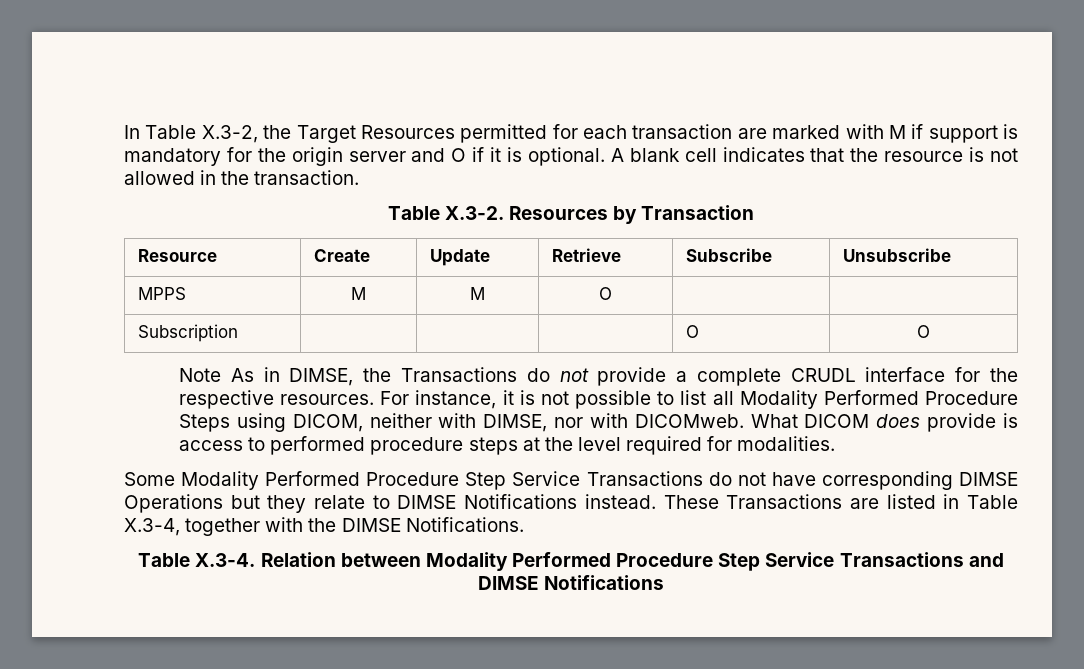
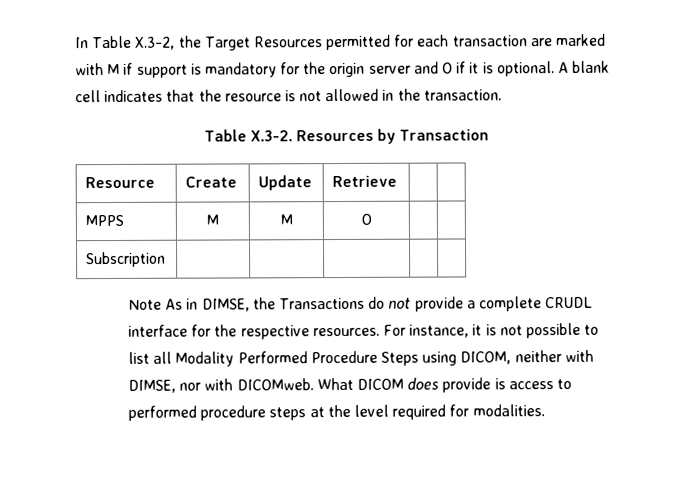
[685,248,772,262] [842,248,951,262] Subscribe | Unsubscribe -> (398, 181) |
[685,325,699,338] [917,325,930,338] O | O -> (167, 259) |
[124,471,1019,490] [124,494,1019,513] [124,517,524,536] [138,552,1004,571] [477,575,665,590] // Some Modality Performed Procedure Step Service Transactions do not have corresponding DIMSE Operations but they relate to DIMSE Notifications instead. These Transactions are listed in Table X.3-4, together with the DIMSE Notifications. // Table X.3-4. Relation between Modality Performed Procedure Step Service Transactions and DIMSE Notifications -> (545, 410) none

